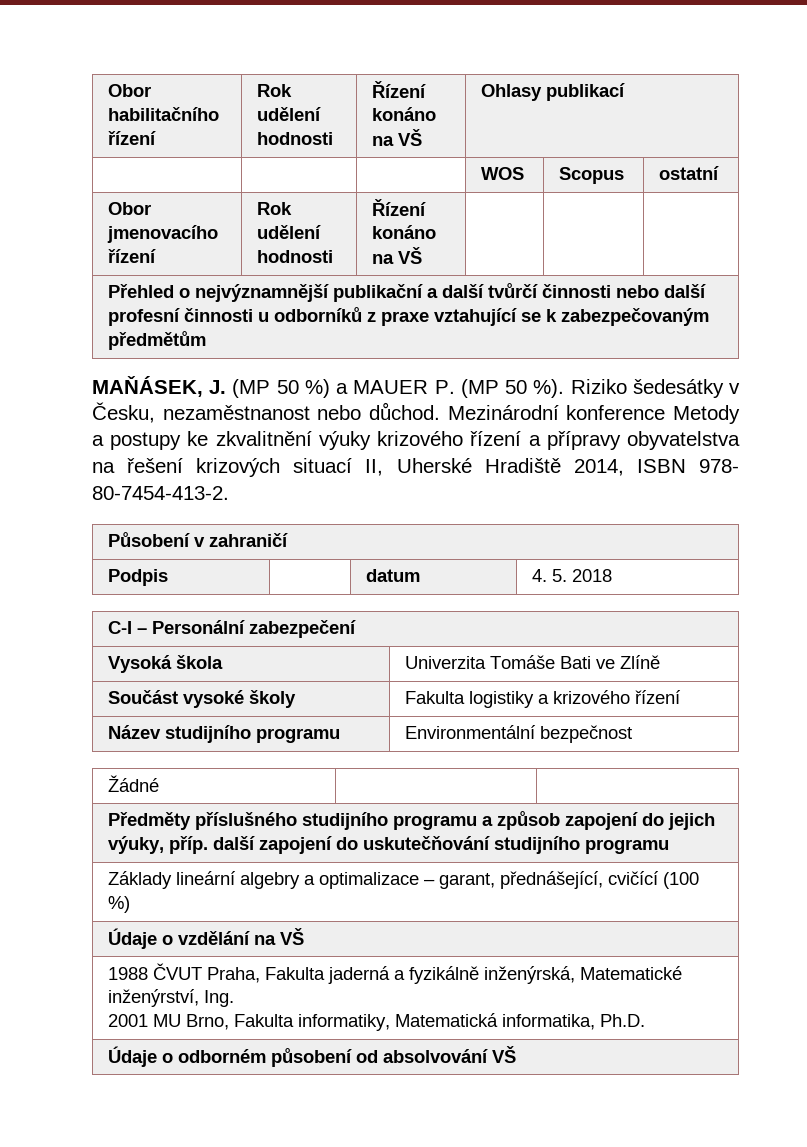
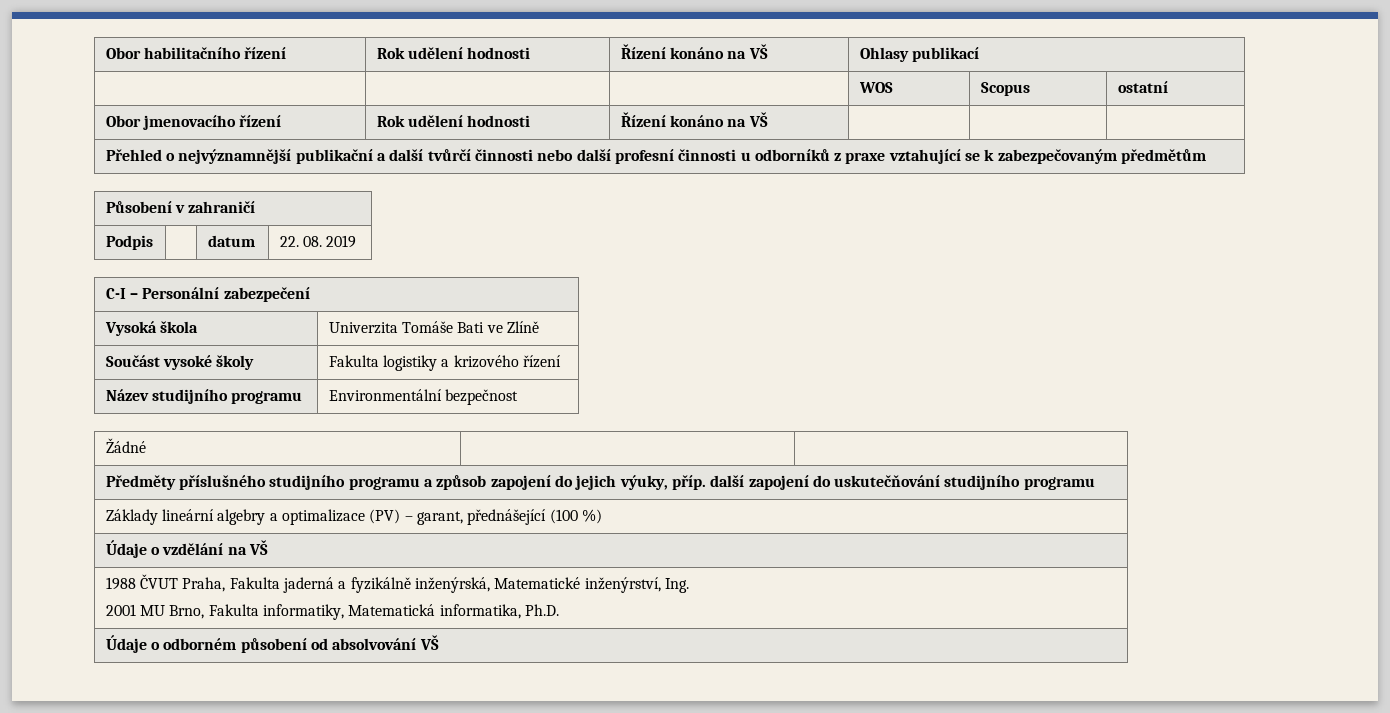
[92,376,740,398] [92,402,741,424] [92,431,740,450] [92,458,739,477] [92,486,229,500] // MAŇÁSEK, J. (MP 50 %) a MAUER P. (MP 50 %). Riziko šedesátky v Česku, nezaměstnanost nebo důchod. Mezinárodní konference Metody a postupy ke zkvalitnění výuky krizového řízení a přípravy obyvatelstva na řešení krizových situací II, Uherské Hradiště 2014, ISBN 978- 80-7454-413-2. -> (1207, 156) none
[531,569,612,582] 4. 5. 2018 -> [279,235,357,248] 22. 08. 2019
(419, 880) none -> [369,509,401,524] (PV)
[499,871,659,889] přednášející, cvičící -> [467,509,547,525] přednášející

